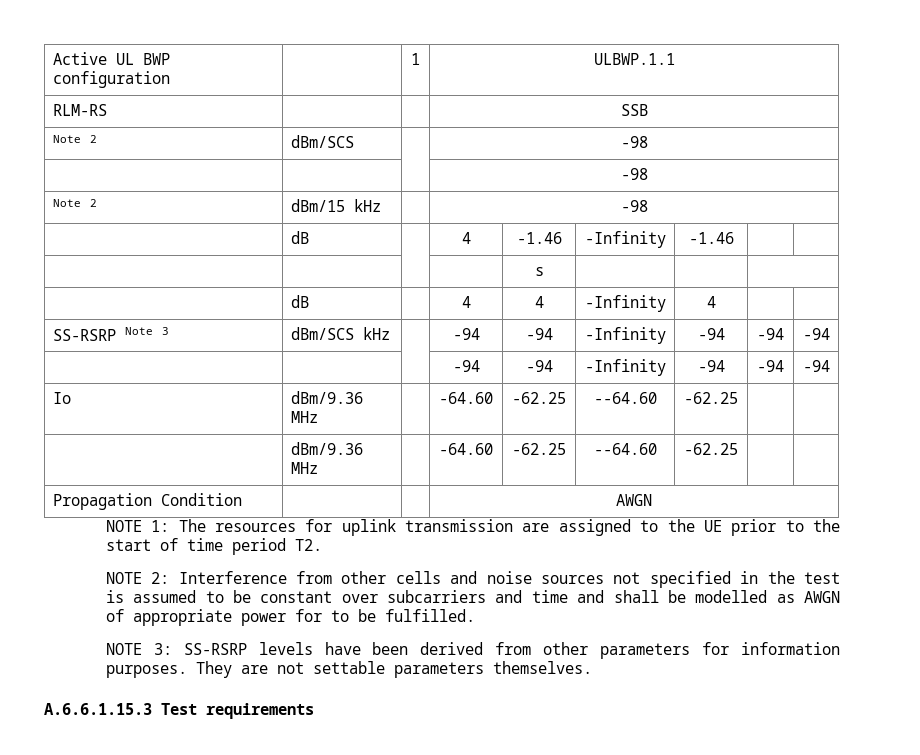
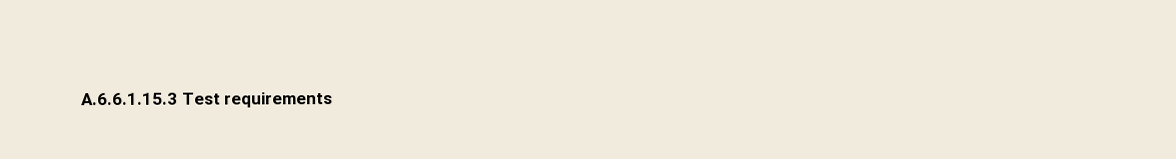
[52,52,170,65] [52,71,170,88] [411,53,420,65] [593,53,675,65] [52,104,107,116] [620,104,648,116] [52,135,97,143] [290,135,354,148] [620,136,648,148] [620,168,648,180] [52,199,97,207] [290,199,381,212] [620,200,648,212] [290,231,309,244] [461,232,471,244] [516,232,562,244] [584,231,666,248] [688,232,734,244] [534,267,544,276] [290,295,309,308] [461,296,471,308] [534,296,544,308] [584,295,666,312] [706,296,716,308] [52,327,169,341] [290,327,390,340] [452,328,480,340] [525,328,553,340] [584,327,666,344] [697,328,725,340] [757,328,784,340] [802,328,830,340] [452,360,480,372] [525,360,553,372] [584,359,666,376] [697,360,725,372] [757,360,784,372] [802,360,830,372] [52,392,71,404] [290,391,363,404] [290,411,318,423] [439,392,493,404] [512,392,566,404] [593,392,657,404] [684,392,738,404] [290,442,363,455] [290,462,318,474] [439,443,493,455] [512,443,566,455] [593,443,657,455] [684,443,738,455] [52,493,242,510] [616,494,652,506] [105,519,840,536] [105,538,322,555] [105,571,841,588] [105,590,840,603] [105,609,475,626] [105,642,840,659] [105,661,592,678] Active UL BWP configuration | | 1 | ULBWP.1.1 // RLM-RS | | | SSB // Note 2 | dBm/SCS | | -98 // | | | -98 // Note 2 | dBm/15 kHz | | -98 // | dB | | 4 | -1.46 | -Infinity | -1.46 | | // | | | | s | | | // | dB | | 4 | 4 | -Infinity | 4 | | // SS-RSRP Note 3 | dBm/SCS kHz | | -94 | -94 | -Infinity | -94 | -94 | -94 // | | | -94 | -94 | -Infinity | -94 | -94 | -94 // Io | dBm/9.36 MHz | | -64.60 | -62.25 | --64.60 | -62.25 | | // | dBm/9.36 MHz | | -64.60 | -62.25 | --64.60 | -62.25 | | // Propagation Condition | | | AWGN // NOTE 1: The resources for uplink transmission are assigned to the UE prior to the start of time period T2. // NOTE 2: Interference from other cells and noise sources not specified in the test is assumed to be constant over subcarriers and time and shall be modelled as AWGN of appropriate power for to be fulfilled. // NOTE 3: SS-RSRP levels have been derived from other parameters for information purposes. They are not settable parameters themselves. // -> (81, 99) none

